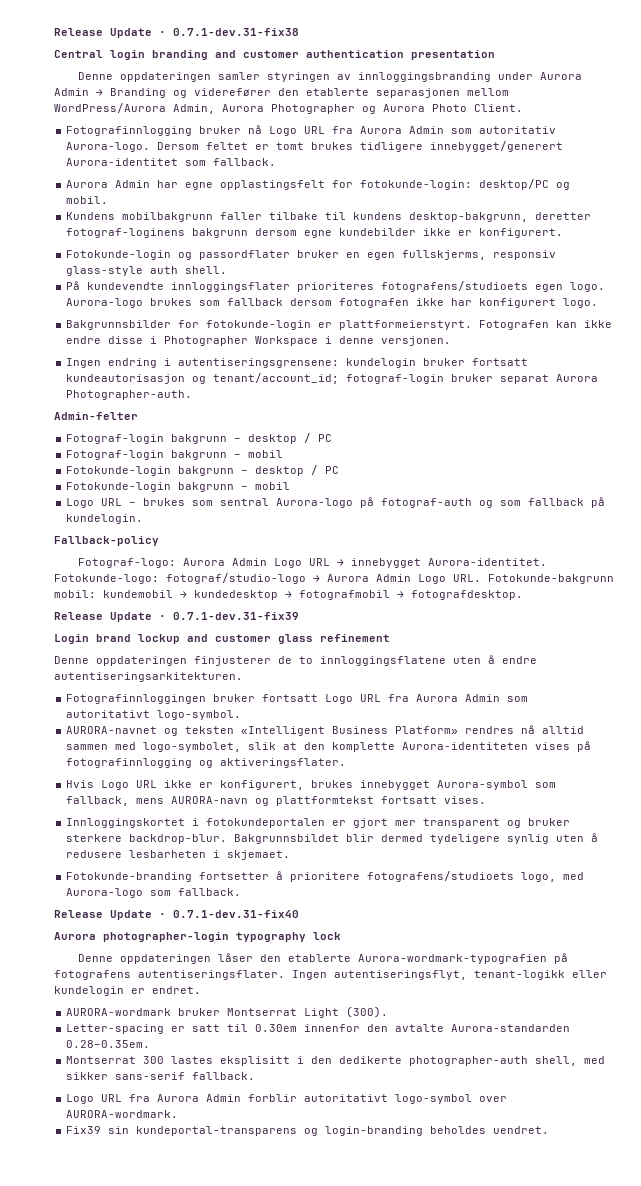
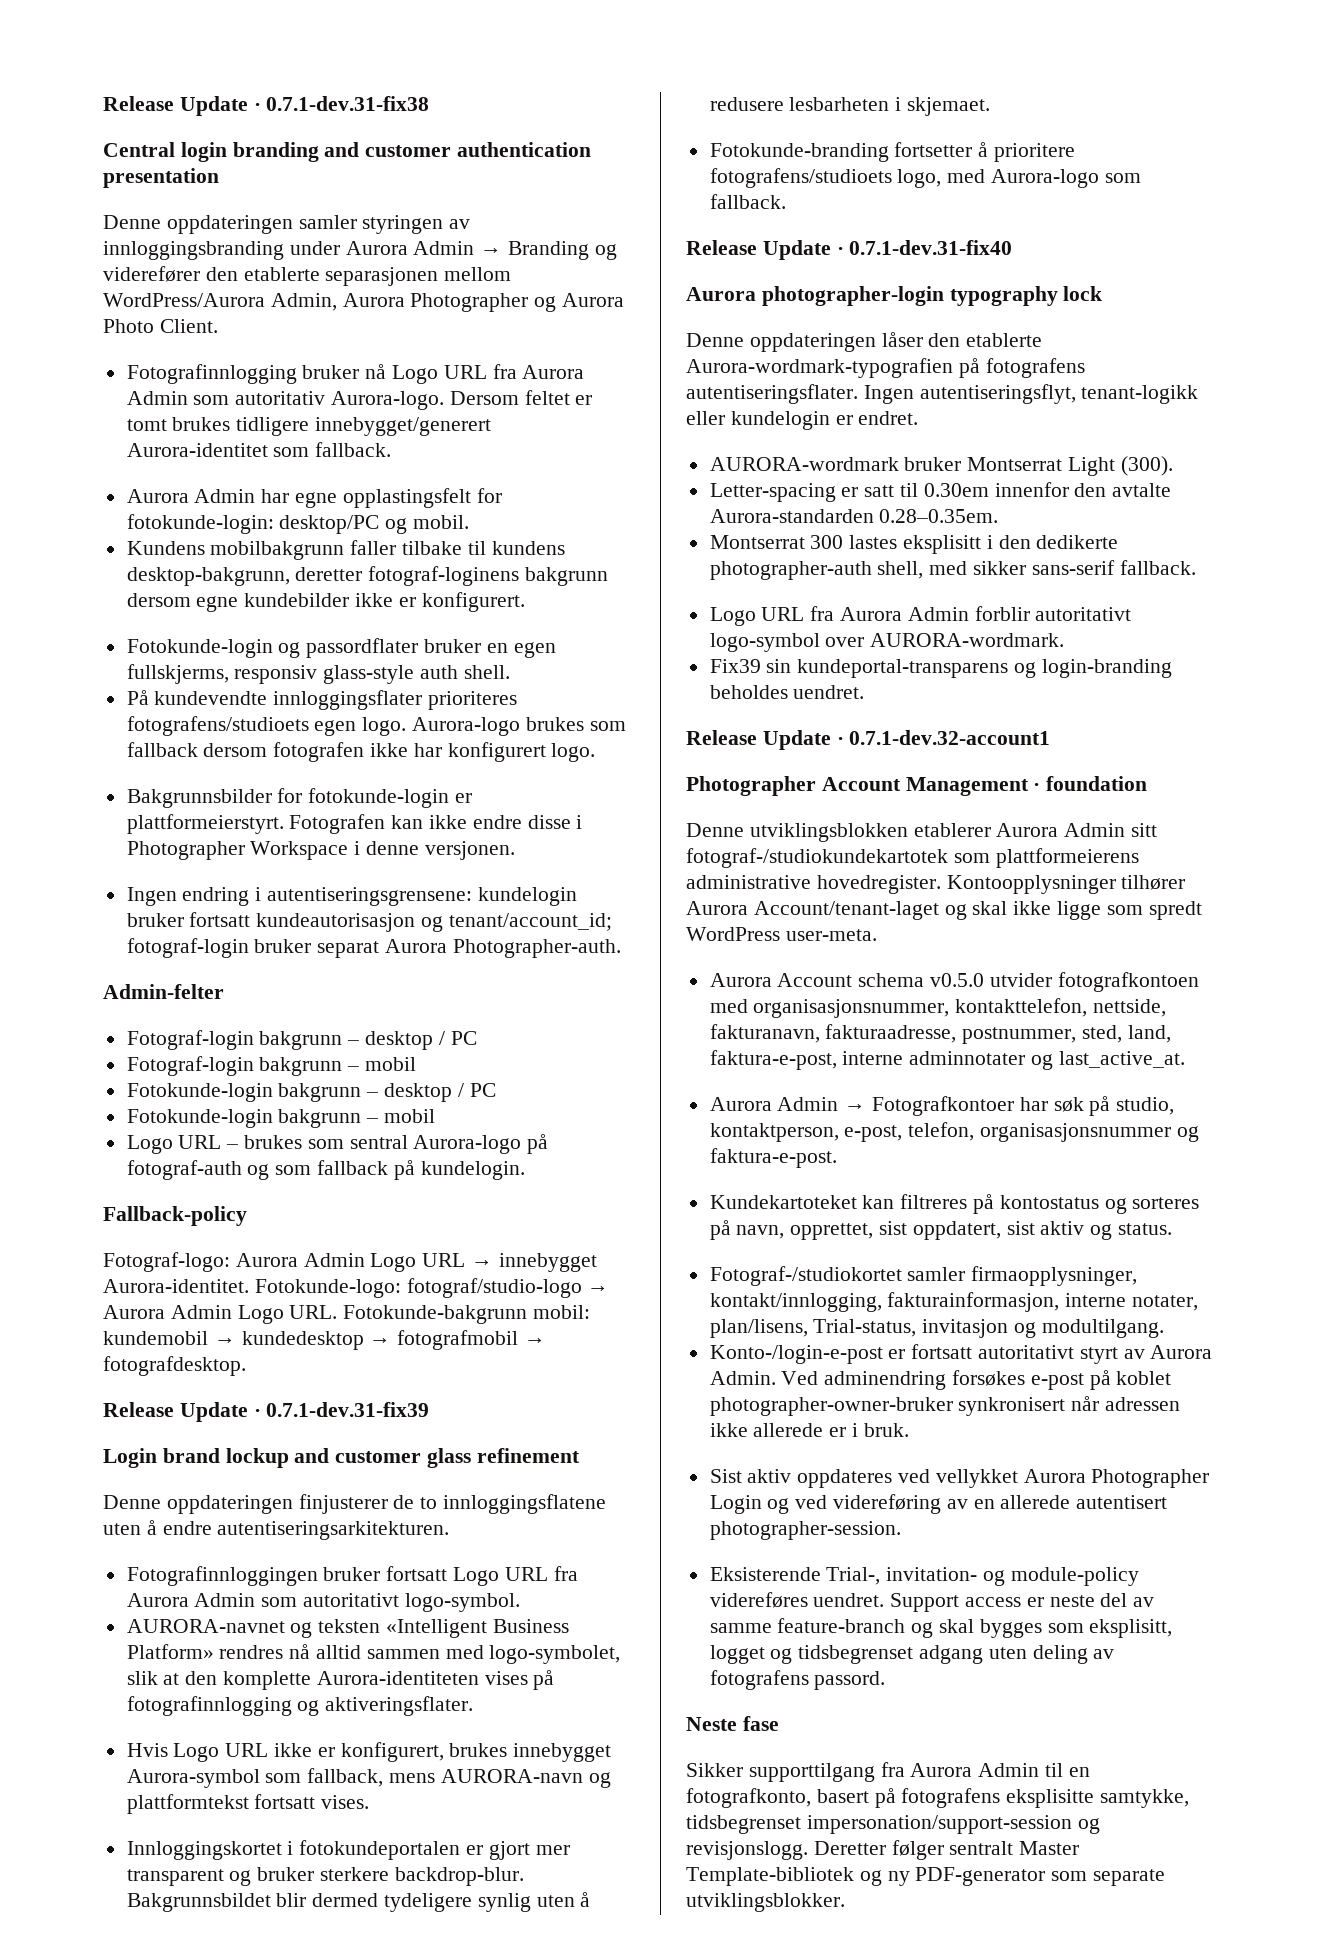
(550, 1130) none -> [686,730,1051,750] [686,776,1148,796] [686,823,1158,842] [686,848,1139,868] [686,875,1186,894] [686,901,1202,920] [686,927,877,941] [709,972,1199,992] [709,998,1167,1018] [709,1024,1171,1044] [709,1050,1185,1070] [709,1096,1175,1116] [709,1122,1199,1142] [709,1148,837,1168] [709,1194,1200,1214] [709,1220,1173,1240] [709,1266,1138,1286] [709,1292,1199,1312] [709,1319,1164,1338] [709,1344,1213,1364] [709,1370,1172,1390] [709,1396,1181,1416] [709,1423,909,1437] [709,1469,1210,1488] [709,1494,1168,1514] [709,1521,901,1540] [709,1567,1139,1586] [709,1592,1155,1612] [709,1618,1173,1638] [709,1645,1115,1664] [709,1670,886,1690] [686,1716,779,1731] [686,1762,1090,1782] [686,1788,1190,1808] [686,1815,1100,1834] [686,1840,1080,1860] [686,1867,1166,1886] [686,1893,845,1912] // Release Update · 0.7.1-dev.32-account1 // Photographer Account Management · foundation // Denne utviklingsblokken etablerer Aurora Admin sitt fotograf-/studiokundekartotek som plattformeierens administrative hovedregister. Kontoopplysninger tilhører Aurora Account/tenant-laget og skal ikke ligge som spredt WordPress user-meta. // Aurora Account schema v0.5.0 utvider fotografkontoen med organisasjonsnummer, kontakttelefon, nettside, fakturanavn, fakturaadresse, postnummer, sted, land, faktura-e-post, interne adminnotater og last_active_at. // Aurora Admin → Fotografkontoer har søk på studio, kontaktperson, e-post, telefon, organisasjonsnummer og faktura-e-post. // Kundekartoteket kan filtreres på kontostatus og sorteres på navn, opprettet, sist oppdatert, sist aktiv og status. // Fotograf-/studiokortet samler firmaopplysninger, kontakt/innlogging, fakturainformasjon, interne notater, plan/lisens, Trial-status, invitasjon og modultilgang. // Konto-/login-e-post er fortsatt autoritativt styrt av Aurora Admin. Ved adminendring forsøkes e-post på koblet photographer-owner-bruker synkronisert når adressen ikke allerede er i bruk. // Sist aktiv oppdateres ved vellykket Aurora Photographer Login og ved videreføring av en allerede autentisert photographer-session. // Eksisterende Trial-, invitation- og module-policy videreføres uendret. Support access er neste del av samme feature-branch og skal bygges som eksplisitt, logget og tidsbegrenset adgang uten deling av fotografens passord. // Neste fase // Sikker supporttilgang fra Aurora Admin til en fotografkonto, basert på fotografens eksplisitte samtykke, tidsbegrenset impersonation/support-session og revisjonslogg. Deretter følger sentralt Master Template-bibliotek og ny PDF-generator som separate utviklingsblokker.

